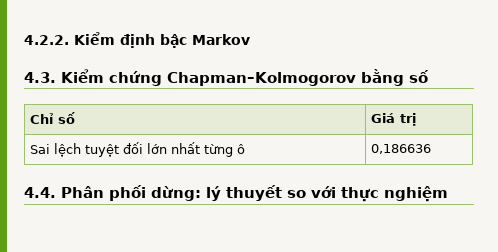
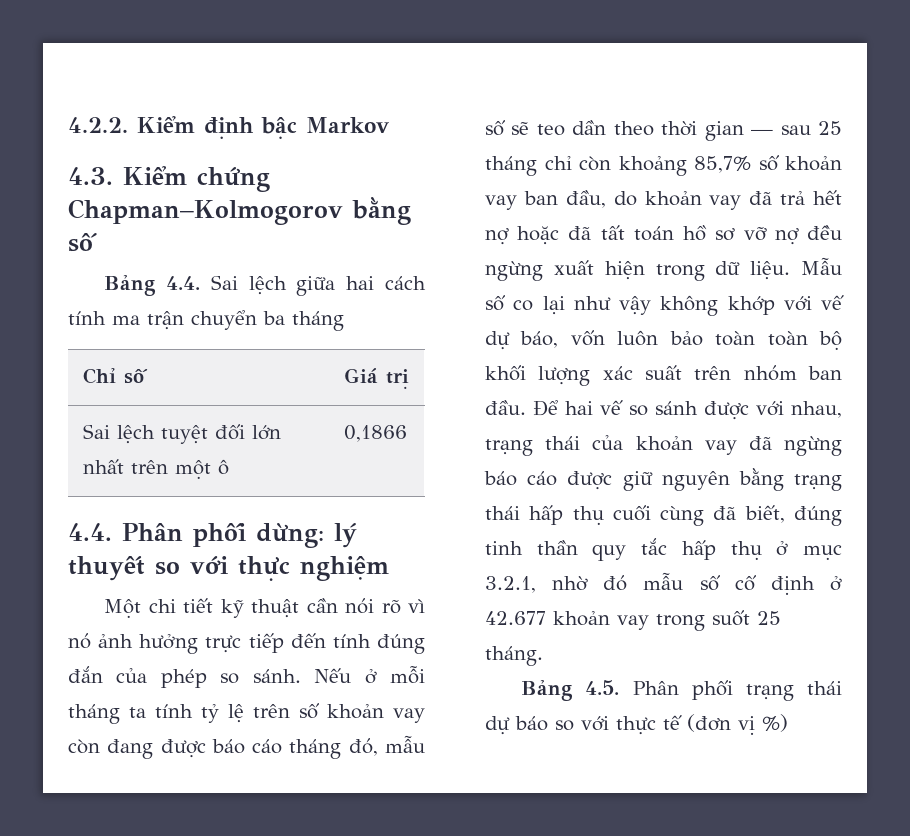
(429, 76) none -> [104,275,426,296] [68,310,344,331] // Bảng 4.4. Sai lệch giữa hai cách tính ma trận chuyển ba tháng
[203,144,233,157] từng -> [130,460,211,479] trên một
[370,144,431,154] 0,186636 -> [343,425,407,442] 0,1866
(448, 194) none -> [104,598,425,618] [68,633,425,654] [68,666,425,688] [68,703,425,724] [68,735,425,759] [485,120,842,141] [485,155,842,176] [485,190,842,210] [485,225,842,245] [485,257,842,281] [485,295,844,316] [485,330,842,350] [485,365,842,386] [485,400,842,420] [485,435,842,456] [484,468,842,491] [485,505,842,526] [485,538,842,561] [485,572,842,595] [485,610,781,631] [485,646,543,666] [521,680,842,701] [485,714,788,735] // Một chi tiết kỹ thuật cần nói rõ vì nó ảnh hưởng trực tiếp đến tính đúng đắn của phép so sánh. Nếu ở mỗi tháng ta tính tỷ lệ trên số khoản vay còn đang được báo cáo tháng đó, mẫu số sẽ teo dần theo thời gian — sau 25 tháng chỉ còn khoảng 85,7% số khoản vay ban đầu, do khoản vay đã trả hết nợ hoặc đã tất toán hồ sơ vỡ nợ đều ngừng xuất hiện trong dữ liệu. Mẫu số co lại như vậy không khớp với vế dự báo, vốn luôn bảo toàn toàn bộ khối lượng xác suất trên nhóm ban đầu. Để hai vế so sánh được với nhau, trạng thái của khoản vay đã ngừng báo cáo được giữ nguyên bằng trạng thái hấp thụ cuối cùng đã biết, đúng tinh thần quy tắc hấp thụ ở mục 3.2.1, nhờ đó mẫu số cố định ở 42.677 khoản vay trong suốt 25 tháng. // Bảng 4.5. Phân phối trạng thái dự báo so với thực tế (đơn vị %)

